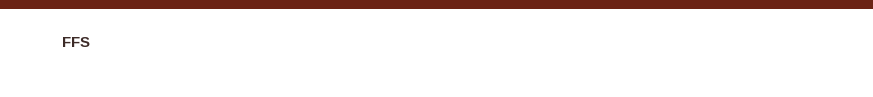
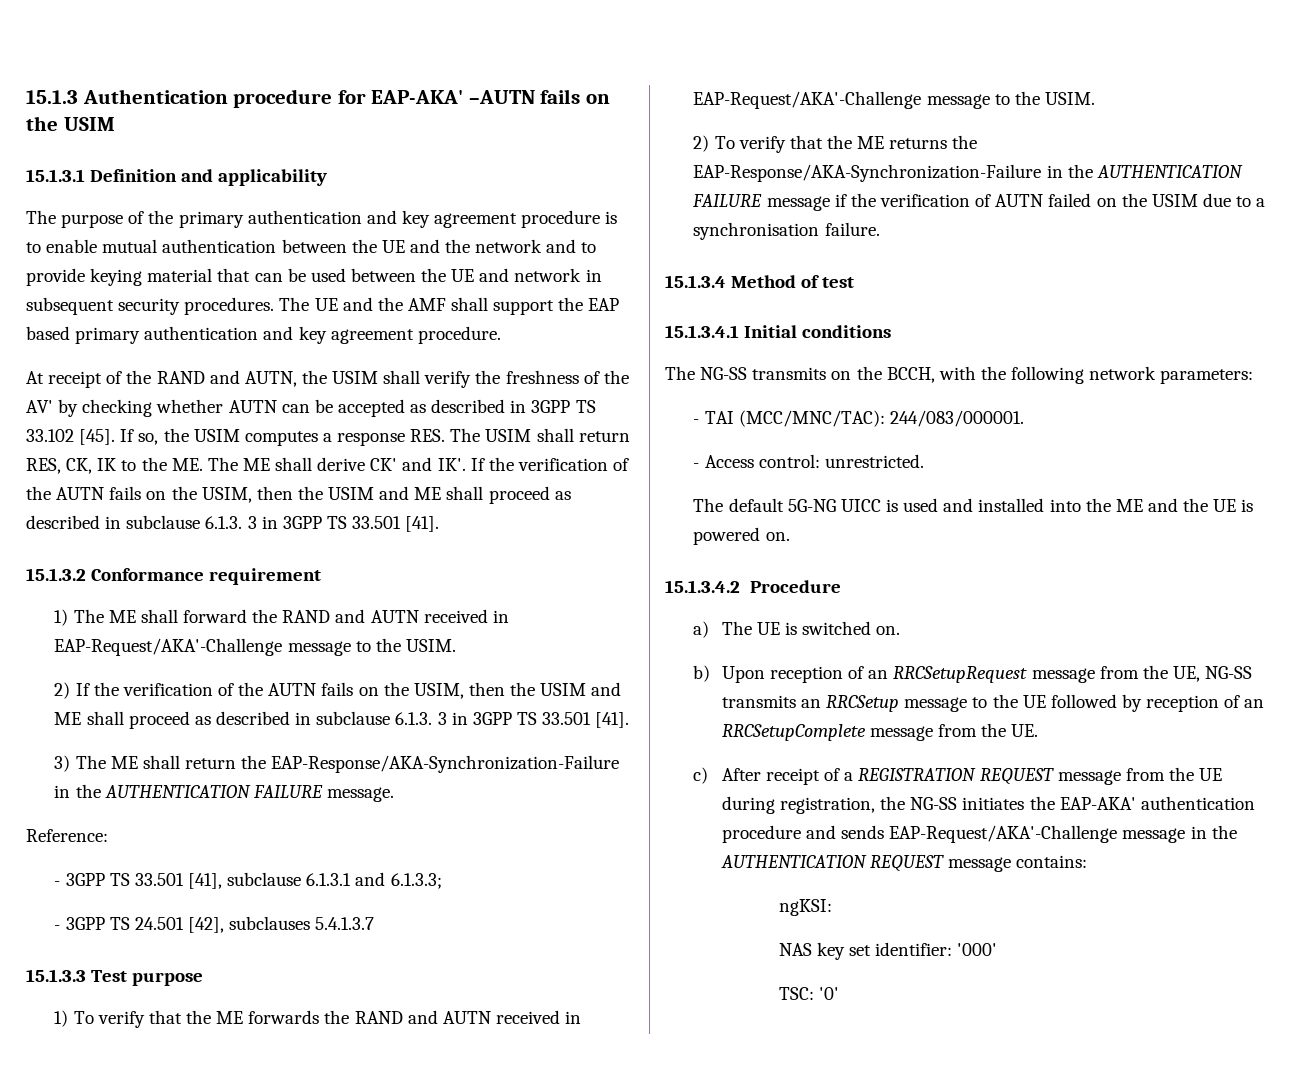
[62,37,90,47] FFS -> [26,89,610,108] [26,116,115,131] [26,169,328,186] [26,210,618,228] [26,239,597,253] [26,268,602,286] [26,297,620,315] [26,326,501,344] [26,370,629,388] [26,399,596,417] [26,428,630,446] [26,457,630,474] [26,486,571,504] [26,515,440,532] [26,568,322,585] [54,609,509,626] [54,638,456,656] [54,682,622,699] [54,711,630,729] [54,755,620,773] [54,784,394,802] [26,829,108,842] [54,872,442,889] [54,916,375,933] [26,969,204,986] [54,1010,582,1028] [693,91,1095,109] [693,135,978,153] [693,164,1243,182] [692,193,1266,211] [693,222,880,240] [665,275,855,288] [665,325,892,338] [665,366,1254,384] [693,410,1024,427] [693,454,924,468] [693,498,1254,512] [693,527,790,545] [665,580,841,593] [693,621,901,638] [693,665,1253,683] [721,694,1265,712] [721,723,1039,741] [693,767,1223,785] [721,796,1255,814] [721,825,1237,843] [720,855,1088,872] [778,899,832,916] [778,942,998,960] [778,987,839,1000] 15.1.3 Authentication procedure for EAP-AKA' –AUTN fails on the USIM // 15.1.3.1 Definition and applicability // The purpose of the primary authentication and key agreement procedure is to enable mutual authentication between the UE and the network and to provide keying material that can be used between the UE and network in subsequent security procedures. The UE and the AMF shall support the EAP based primary authentication and key agreement procedure. // At receipt of the RAND and AUTN, the USIM shall verify the freshness of the AV' by checking whether AUTN can be accepted as described in 3GPP TS 33.102 [45]. If so, the USIM computes a response RES. The USIM shall return RES, CK, IK to the ME. The ME shall derive CK' and IK'. If the verification of the AUTN fails on the USIM, then the USIM and ME shall proceed as described in subclause 6.1.3. 3 in 3GPP TS 33.501 [41]. // 15.1.3.2 Conformance requirement // 1) The ME shall forward the RAND and AUTN received in EAP-Request/AKA'-Challenge message to the USIM. // 2) If the verification of the AUTN fails on the USIM, then the USIM and ME shall proceed as described in subclause 6.1.3. 3 in 3GPP TS 33.501 [41]. // 3) The ME shall return the EAP-Response/AKA-Synchronization-Failure in the AUTHENTICATION FAILURE message. // Reference: // - 3GPP TS 33.501 [41], subclause 6.1.3.1 and 6.1.3.3; // - 3GPP TS 24.501 [42], subclauses 5.4.1.3.7 // 15.1.3.3 Test purpose // 1) To verify that the ME forwards the RAND and AUTN received in EAP-Request/AKA'-Challenge message to the USIM. // 2) To verify that the ME returns the EAP-Response/AKA-Synchronization-Failure in the AUTHENTICATION FAILURE message if the verification of AUTN failed on the USIM due to a synchronisation failure. // 15.1.3.4 Method of test // 15.1.3.4.1 Initial conditions // The NG-SS transmits on the BCCH, with the following network parameters: // - TAI (MCC/MNC/TAC): 244/083/000001. // - Access control: unrestricted. // The default 5G-NG UICC is used and installed into the ME and the UE is powered on. // 15.1.3.4.2 Procedure // a) The UE is switched on. // b) Upon reception of an RRCSetupRequest message from the UE, NG-SS transmits an RRCSetup message to the UE followed by reception of an RRCSetupComplete message from the UE. // c) After receipt of a REGISTRATION REQUEST message from the UE during registration, the NG-SS initiates the EAP-AKA' authentication procedure and sends EAP-Request/AKA'-Challenge message in the AUTHENTICATION REQUEST message contains: // ngKSI: // NAS key set identifier: '000' // TSC: '0'

